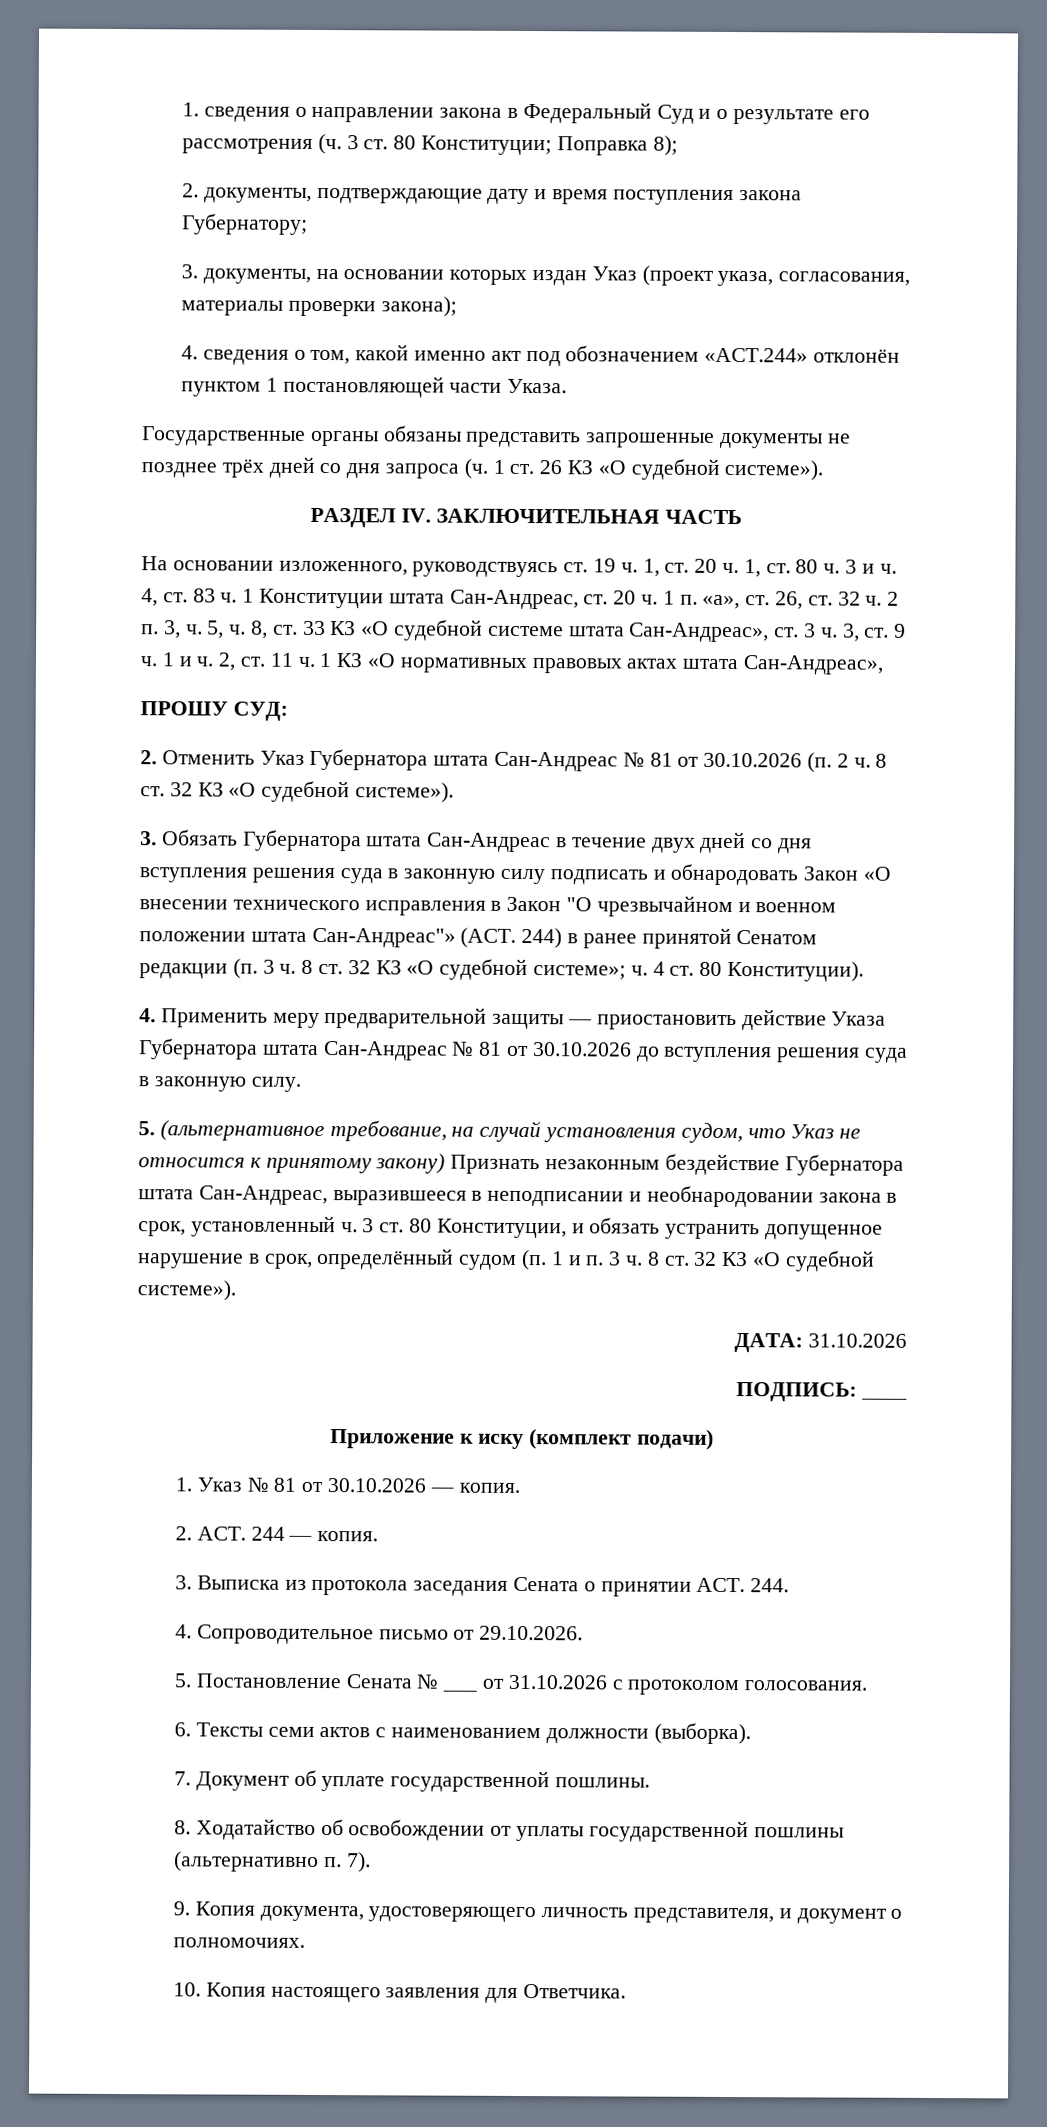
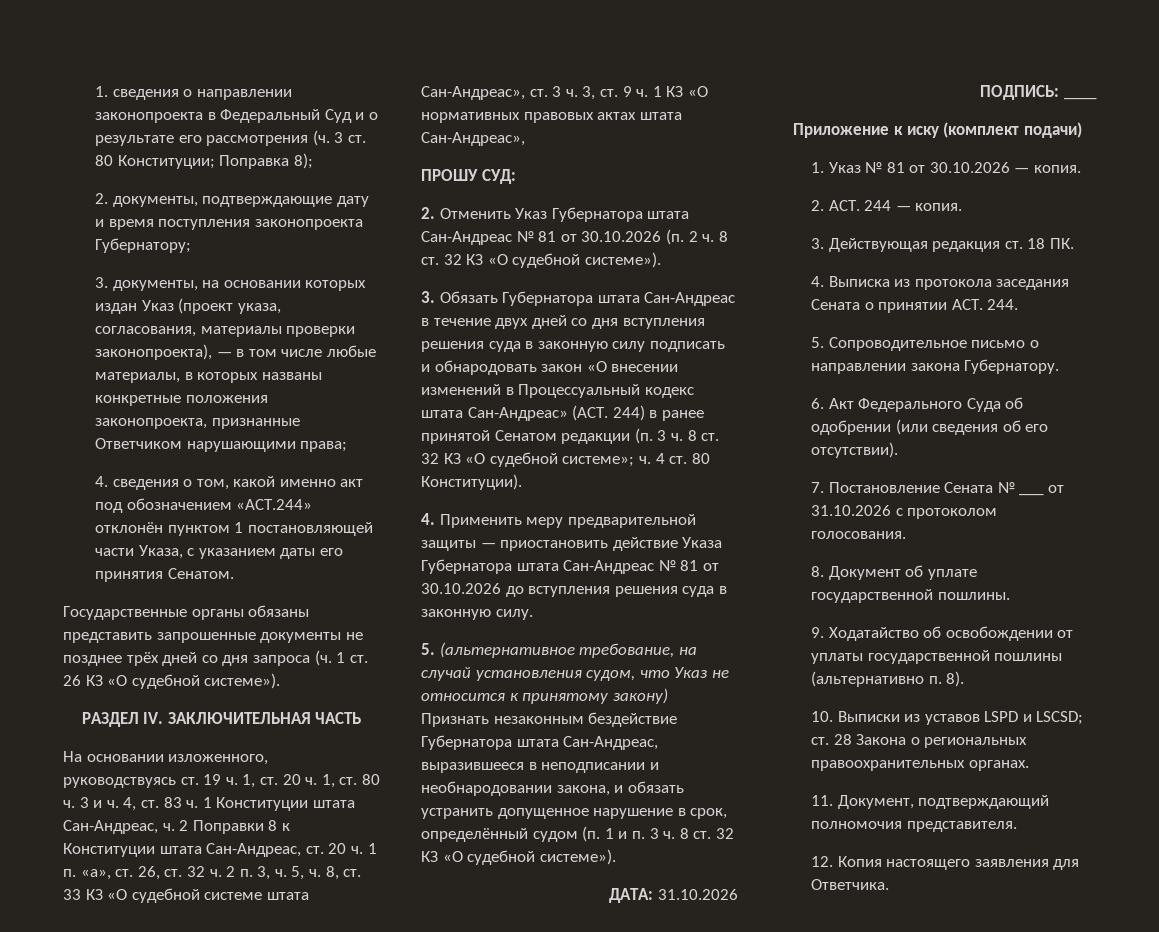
[439,107,503,118] закона -> [94,112,203,123] законопроекта
[738,190,802,201] закона -> [254,219,363,230] законопроекта
[380,296,457,317] закона); -> [94,344,376,360] [94,372,322,383] [94,395,268,406] [94,418,300,429] [94,438,348,452] законопроекта), — в том числе любые материалы, в которых названы конкретные положения законопроекта, признанные Ответчиком нарушающими права;
[507,378,568,394] Указа. -> [138,545,343,559] [94,568,234,582] Указа, с указанием даты его принятия Сенатом.
(579, 599) none -> [162,820,290,834] [63,843,302,857] ч. 2 Поправки 8 к Конституции штата Сан-Андреас,
[178,652,333,671] и ч. 2, ст. 11 ч. 1 -> (662, 91) none
[803,866,859,881] Закон -> [541,364,583,372] закон
[232,895,837,918] [139,927,456,948] технического исправления в Закон "О чрезвычайном и военном положении штата Сан-Андреас"» -> [421,384,694,398] [421,407,568,421] изменений в Процессуальный кодекс штата Сан-Андреас»
[818,1192,898,1203] [138,1215,567,1239] закона в срок, установленный ч. 3 ст. 80 Конституции, -> [556,785,610,796] закона,
(192, 1582) none -> [828,238,1074,252] [810,276,824,287] Действующая редакция ст. 18 ПК. // 4.
[174,1624,192,1639] 4. -> [810,337,824,348] 5.
[453,1625,584,1641] [173,1673,192,1688] от 29.10.2026. // 5. -> [1029,340,1039,348] [810,359,1060,374] [810,397,1024,412] [810,419,1049,435] [810,442,898,458] [810,482,824,493] о направлении закона Губернатору. // 6. Акт Федерального Суда об одобрении (или сведения об его отсутствии). // 7.
[173,1722,751,1745] [173,1771,191,1786] 6. Тексты семи актов с наименованием должности (выборка). // 7. -> [810,566,824,577] 8.
[173,1820,191,1835] 8. -> [810,627,824,638] 9.
[346,1852,371,1873] [172,1901,903,1924] [172,1937,305,1948] [172,1982,201,1997] 7). // 9. Копия документа, удостоверяющего личность представителя, и документ о полномочиях. // 10. -> [946,671,965,687] [810,711,1084,725] [810,734,1028,748] [810,760,1029,771] [810,795,1050,809] [810,821,1017,832] [810,856,833,867] 8). // 10. Выписки из уставов LSPD и LSCSD; ст. 28 Закона о региональных правоохранительных органах. // 11. Документ, подтверждающий полномочия представителя. // 12.

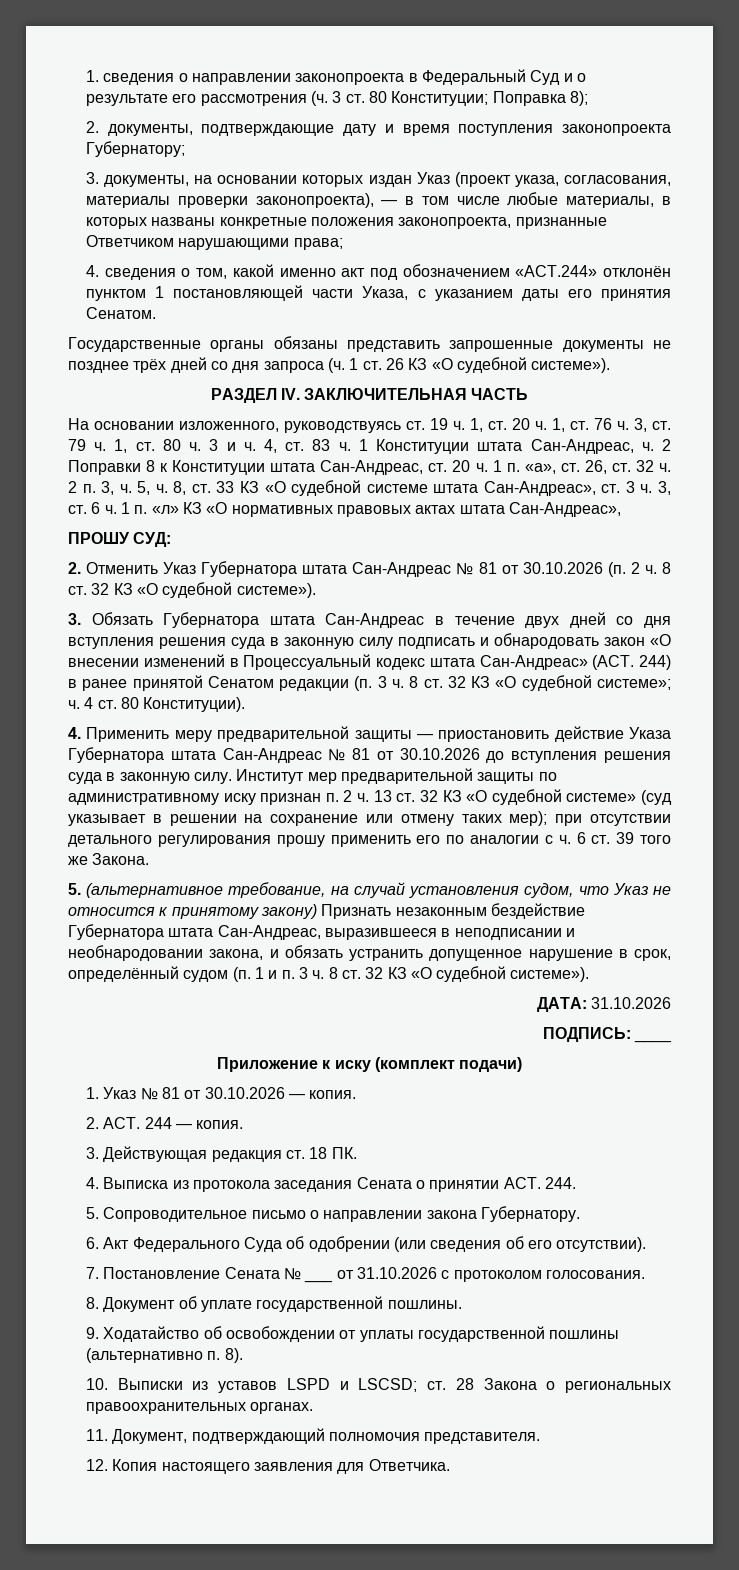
(358, 781) none -> [594,418,671,432] [68,439,155,453] 76 ч. 3, ст. 79 ч. 1, ст.
[622,86,662,97] 9 ч. 1 -> [91,502,179,514] 6 ч. 1 п. «л»
(533, 614) none -> [236,768,557,784] [68,789,673,805] [68,811,671,826] [68,832,671,847] [68,853,150,865] Институт мер предварительной защиты по административному иску признан п. 2 ч. 13 ст. 32 КЗ «О судебной системе» (суд указывает в решении на сохранение или отмену таких мер); при отсутствии детального регулирования прошу применить его по аналогии с ч. 6 ст. 39 того же Закона.

